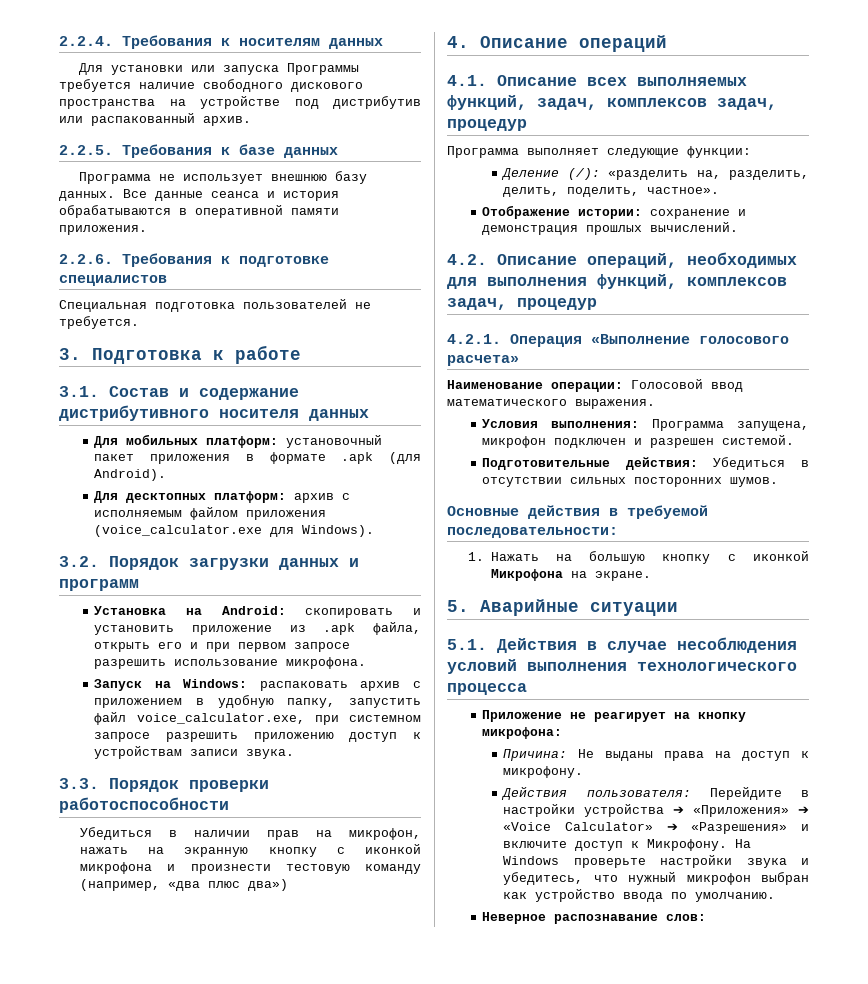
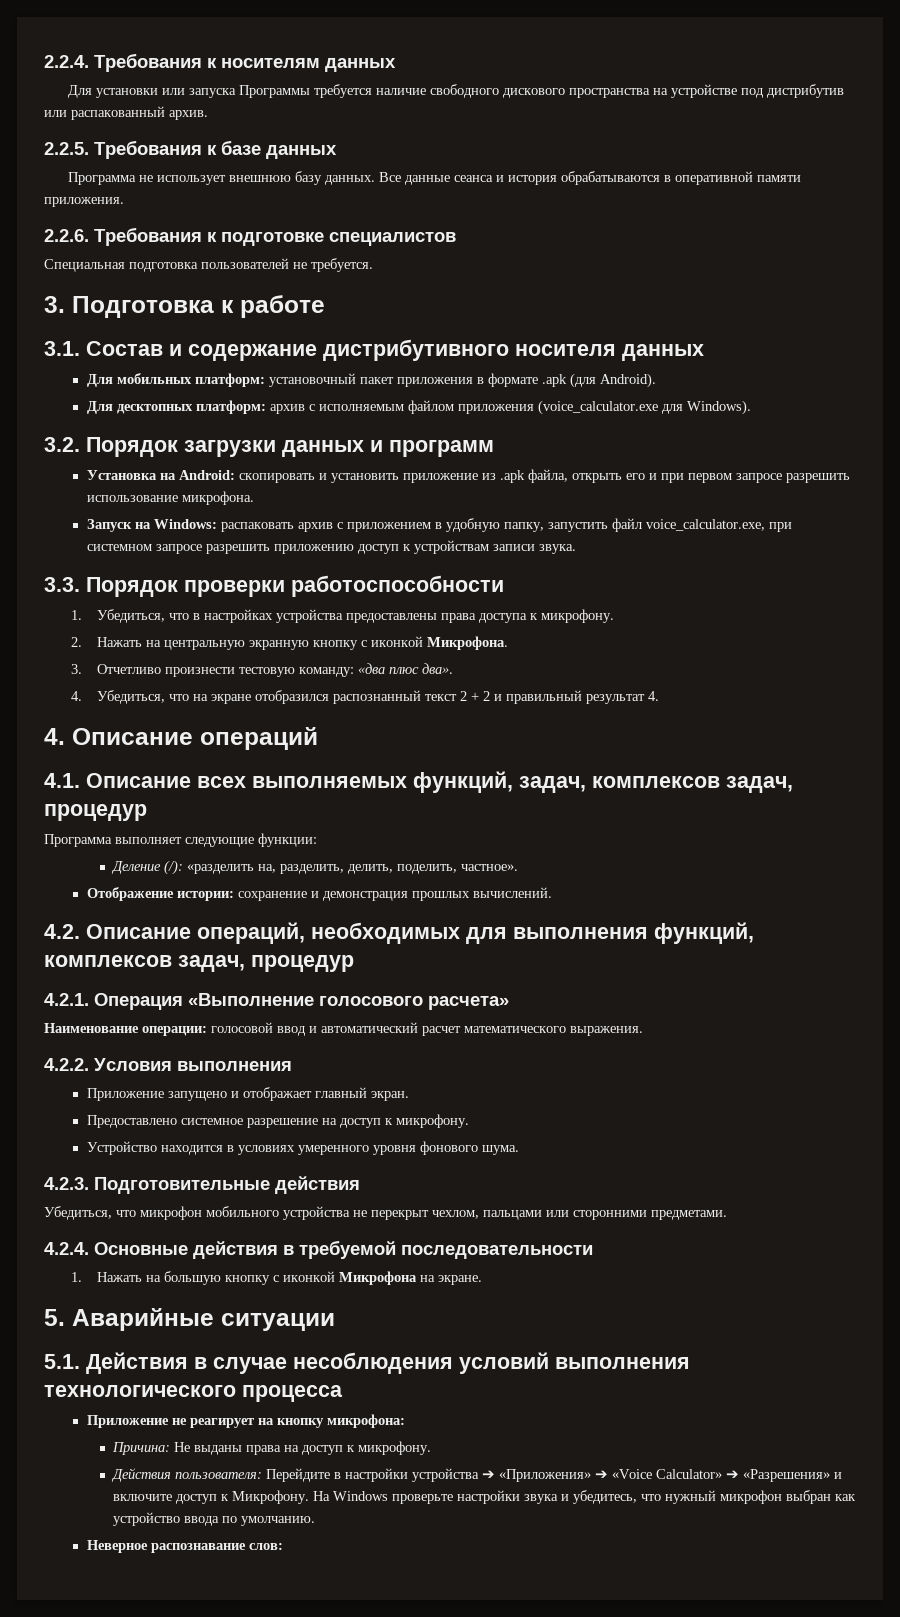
[80,827,421,840] [80,844,421,857] [80,862,421,874] [80,879,289,891] Убедиться в наличии прав на микрофон, нажать на экранную кнопку с иконкой микрофона и произнести тестовую команду (например, «два плюс два») -> [70,609,615,623] [70,636,509,650] [70,663,454,677] [70,690,660,704] 1. Убедиться, что в настройках устройства предоставлены права доступа к микрофону. // 2. Нажать на центральную экранную кнопку с иконкой Микрофона. // 3. Отчетливо произнести тестовую команду: «два плюс два». // 4. Убедиться, что на экране отобразился распознанный текст 2 + 2 и правильный результат 4.
[631,379,743,392] [447,399,655,409] [482,419,809,431] [482,435,795,448] [482,457,809,470] [482,477,779,487] Голосовой ввод математического выражения. // Условия выполнения: Программа запущена, микрофон подключен и разрешен системой. // Подготовительные действия: Убедиться в отсутствии сильных посторонних шумов. // -> [211,1022,643,1036] [44,1058,292,1071] [86,1087,409,1101] [86,1114,469,1128] [86,1141,519,1155] [44,1176,360,1194] [44,1206,727,1220] [44,1242,89,1255] голосовой ввод и автоматический расчет математического выражения. // 4.2.2. Условия выполнения // Приложение запущено и отображает главный экран. // Предоставлено системное разрешение на доступ к микрофону. // Устройство находится в условиях умеренного уровня фонового шума. // 4.2.3. Подготовительные действия // Убедиться, что микрофон мобильного устройства не перекрыт чехлом, пальцами или сторонними предметами. // 4.2.4.
[447,527,618,538] последовательности: -> [401,1245,593,1259] последовательности

